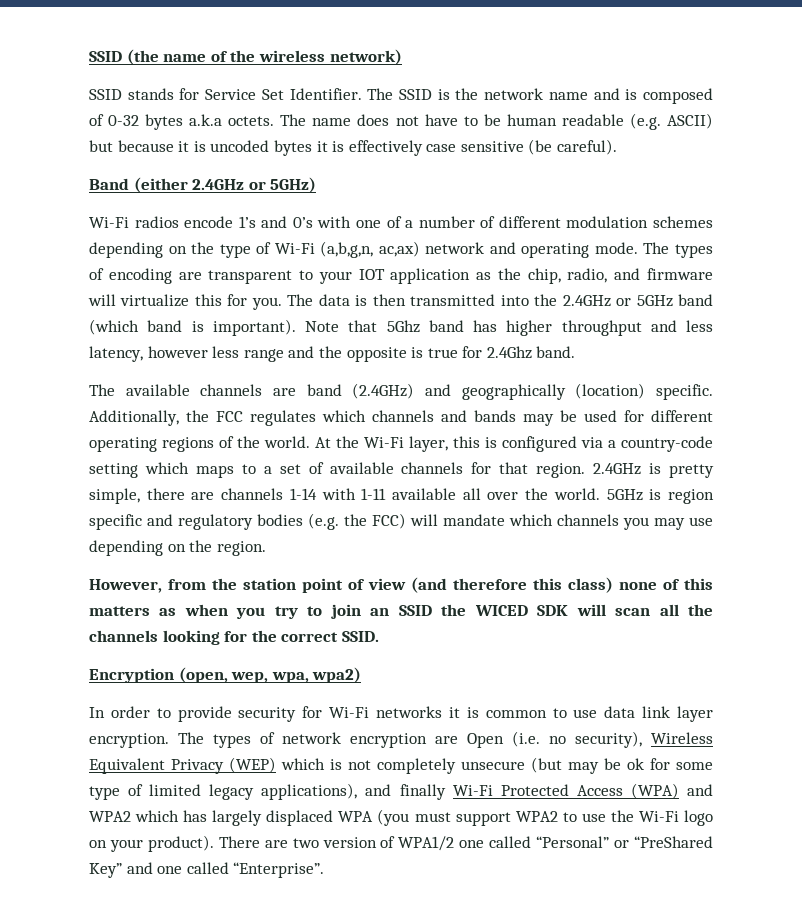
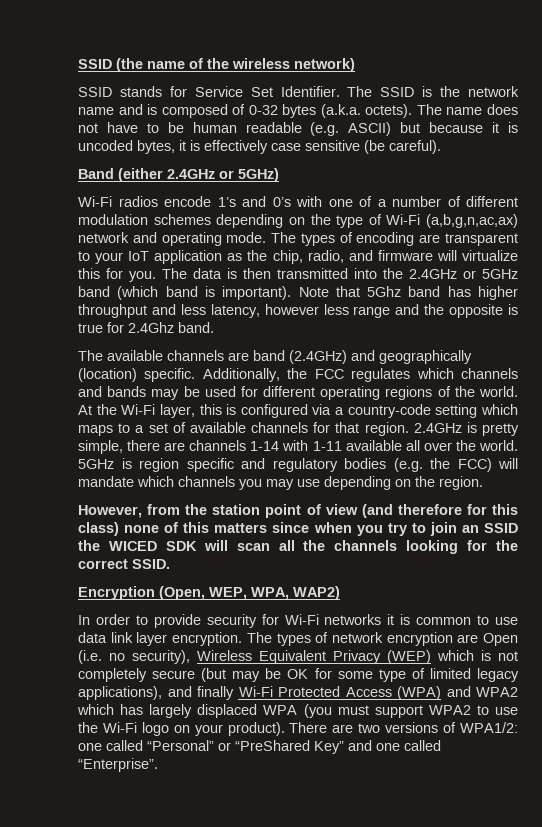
[189,114,275,126] a.k.a octets. -> [320,104,413,118] (a.k.a. octets).
[273,140,312,156] bytes -> [137,140,175,154] bytes,
[320,241,420,258] (a,b,g,n, ac,ax) -> [426,214,518,228] (a,b,g,n,ac,ax)
[358,269,385,280] IOT -> [128,251,150,261] IoT
(527, 584) none -> [466,504,487,515] for
[159,608,177,616] as -> [272,522,310,533] since
[178,667,362,683] (open, wep, wpa, wpa2) -> [159,586,340,600] (Open, WEP, WPA, WAP2)
[461,761,525,770] unsecure -> [152,670,196,679] secure
[627,758,644,770] ok -> [287,669,309,679] OK
[322,836,455,851] version of WPA1/2 -> [385,722,519,733] versions of WPA1/2:

